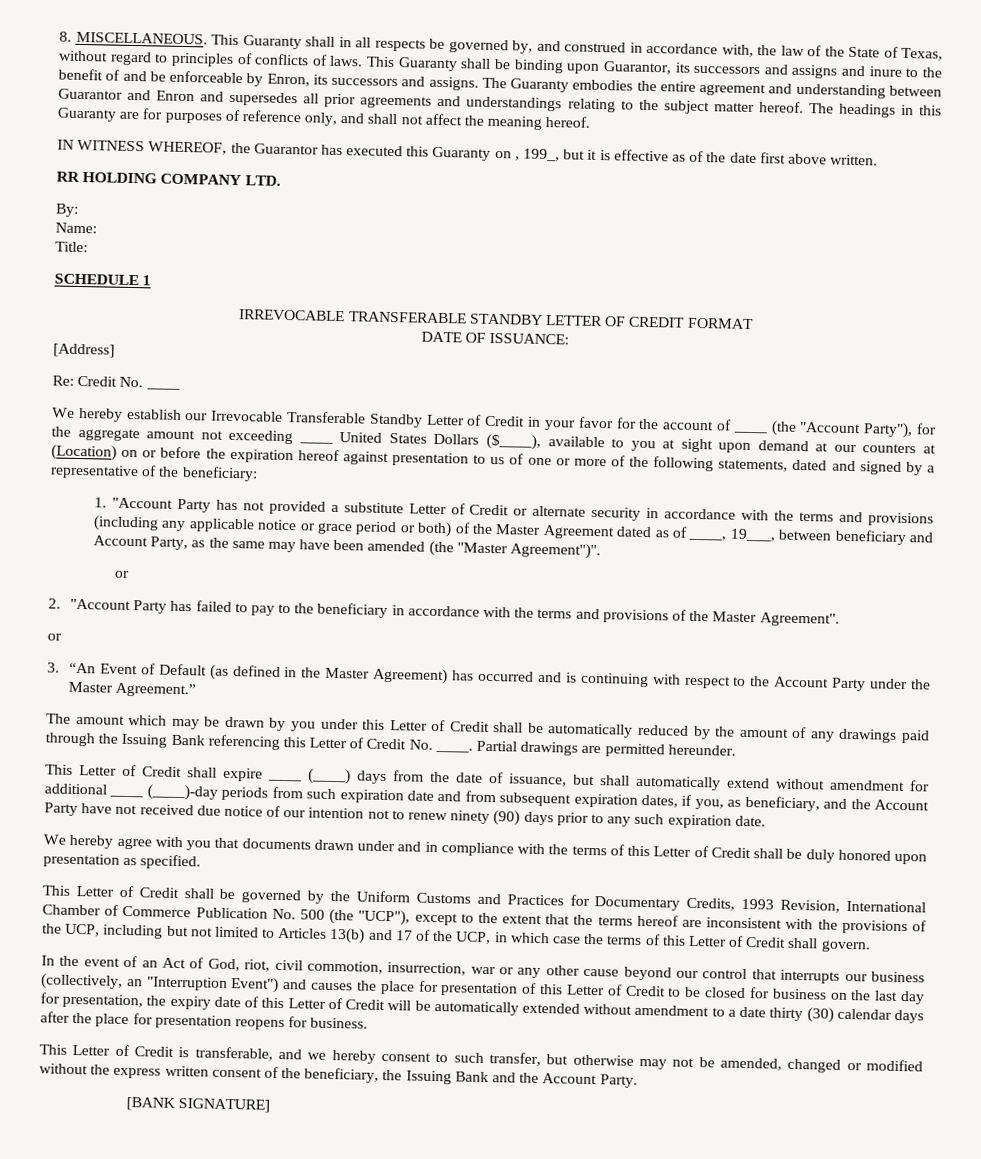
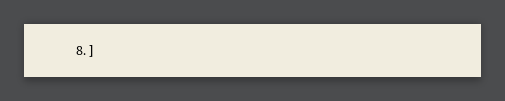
[75,31,943,61] [58,50,943,79] [58,68,943,99] [58,88,943,118] [57,107,591,130] [57,139,879,166] [56,171,281,186] [55,203,79,217] [55,222,97,234] [55,241,88,253] [54,273,152,286] [238,309,754,330] [420,331,570,345] [53,343,115,358] [52,375,180,390] [52,407,938,439] [51,426,936,454] [51,444,936,476] [50,464,258,482] [93,497,934,527] [92,515,934,546] [92,535,602,560] [113,570,130,578] [48,598,840,627] [47,633,62,641] [47,662,931,692] [67,681,197,698] [46,713,931,744] [45,732,736,758] [45,764,930,792] [44,783,930,812] [44,802,766,829] [43,834,927,865] [43,853,202,870] [42,885,927,913] [42,904,927,935] [42,923,871,953] [41,955,926,984] [40,973,926,1005] [40,992,925,1024] [40,1011,369,1031] [39,1044,924,1073] [39,1063,638,1088] [125,1097,271,1113] MISCELLANEOUS. This Guaranty shall in all respects be governed by, and construed in accordance with, the law of the State of Texas, without regard to principles of conflicts of laws. This Guaranty shall be binding upon Guarantor, its successors and assigns and inure to the benefit of and be enforceable by Enron, its successors and assigns. The Guaranty embodies the entire agreement and understanding between Guarantor and Enron and supersedes all prior agreements and understandings relating to the subject matter hereof. The headings in this Guaranty are for purposes of reference only, and shall not affect the meaning hereof. // IN WITNESS WHEREOF, the Guarantor has executed this Guaranty on , 199_, but it is effective as of the date first above written. // RR HOLDING COMPANY LTD. // By: // Name: // Title: // SCHEDULE 1 // IRREVOCABLE TRANSFERABLE STANDBY LETTER OF CREDIT FORMAT // DATE OF ISSUANCE: // [Address] // Re: Credit No. ____ // We hereby establish our Irrevocable Transferable Standby Letter of Credit in your favor for the account of ____ (the "Account Party"), for the aggregate amount not exceeding ____ United States Dollars ($____), available to you at sight upon demand at our counters at (Location) on or before the expiration hereof against presentation to us of one or more of the following statements, dated and signed by a representative of the beneficiary: // 1. "Account Party has not provided a substitute Letter of Credit or alternate security in accordance with the terms and provisions (including any applicable notice or grace period or both) of the Master Agreement dated as of ____, 19___, between beneficiary and Account Party, as the same may have been amended (the "Master Agreement")". // or // 2. "Account Party has failed to pay to the beneficiary in accordance with the terms and provisions of the Master Agreement". // or // 3. “An Event of Default (as defined in the Master Agreement) has occurred and is continuing with respect to the Account Party under the Master Agreement.” // The amount which may be drawn by you under this Letter of Credit shall be automatically reduced by the amount of any drawings paid through the Issuing Bank referencing this Letter of Credit No. ____. Partial drawings are permitted hereunder. // This Letter of Credit shall expire ____ (____) days from the date of issuance, but shall automatically extend without amendment for additional ____ (____)-day periods from such expiration date and from subsequent expiration dates, if you, as beneficiary, and the Account Party have not received due notice of our intention not to renew ninety (90) days prior to any such expiration date. // We hereby agree with you that documents drawn under and in compliance with the terms of this Letter of Credit shall be duly honored upon presentation as specified. // This Letter of Credit shall be governed by the Uniform Customs and Practices for Documentary Credits, 1993 Revision, International Chamber of Commerce Publication No. 500 (the "UCP"), except to the extent that the terms hereof are inconsistent with the provisions of the UCP, including but not limited to Articles 13(b) and 17 of the UCP, in which case the terms of this Letter of Credit shall govern. // In the event of an Act of God, riot, civil commotion, insurrection, war or any other cause beyond our control that interrupts our business (collectively, an "Interruption Event") and causes the place for presentation of this Letter of Credit to be closed for business on the last day for presentation, the expiry date of this Letter of Credit will be automatically extended without amendment to a date thirty (30) calendar days after the place for presentation reopens for business. // This Letter of Credit is transferable, and we hereby consent to such transfer, but otherwise may not be amended, changed or modified without the express written consent of the beneficiary, the Issuing Bank and the Account Party. // [BANK SIGNATURE] -> [89,45,95,57] ]

